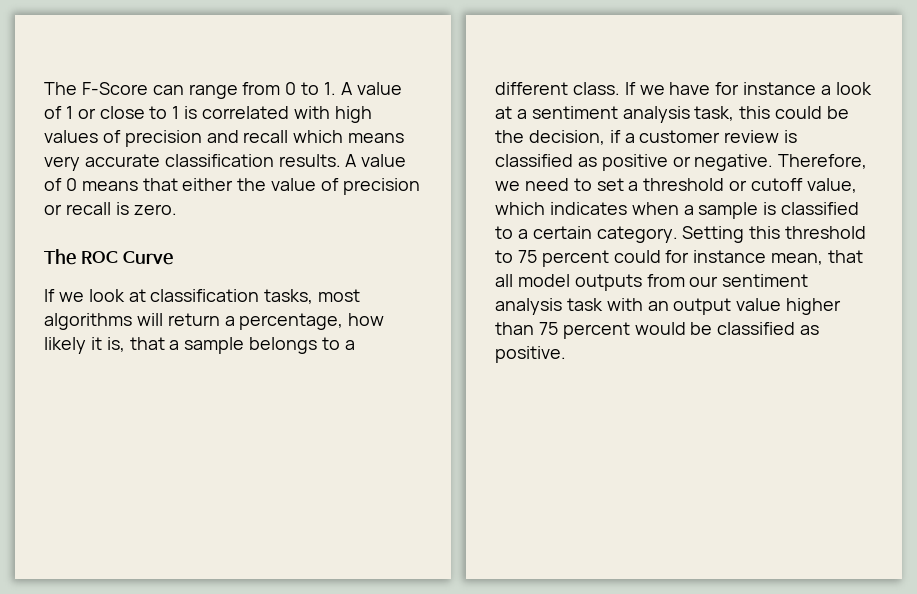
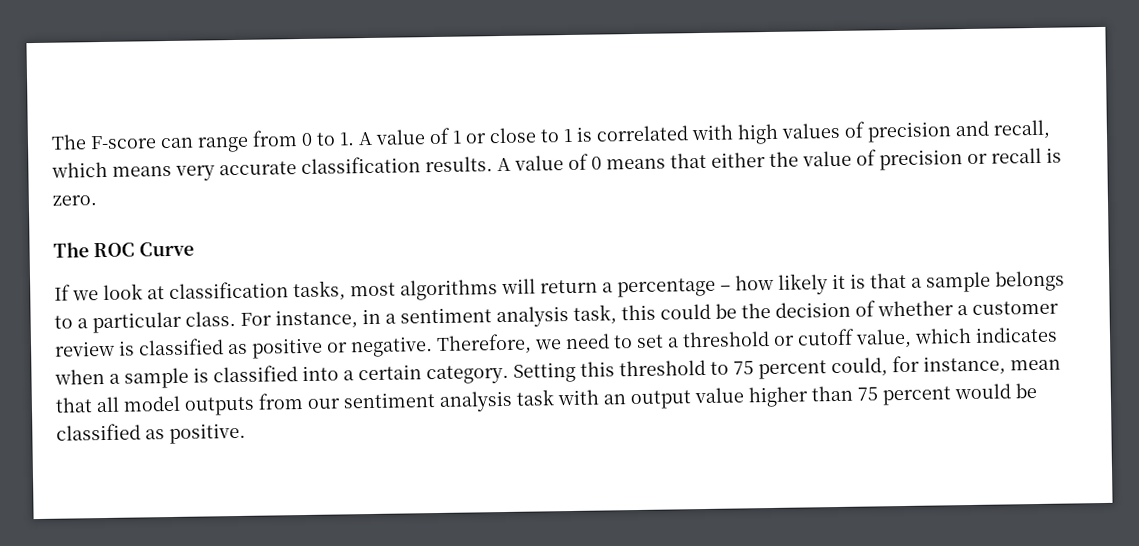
[44,82,148,95] The F-Score -> [51,134,157,150] The F-score
[243,130,289,143] recall -> [993,119,1051,140] recall,
[239,313,344,330] percentage, -> [617,277,731,298] percentage –
[106,337,125,352] is, -> [850,273,866,289] is
[495,82,872,95] [495,106,512,119] different class. If we have for instance a look at -> [92,308,381,334] particular class. For instance, in
[528,130,621,145] decision, if -> [775,300,954,318] decision of whether
[495,226,513,239] to -> [302,365,339,382] into
[613,250,824,265] could for instance mean, -> [831,355,1061,378] could, for instance, mean

